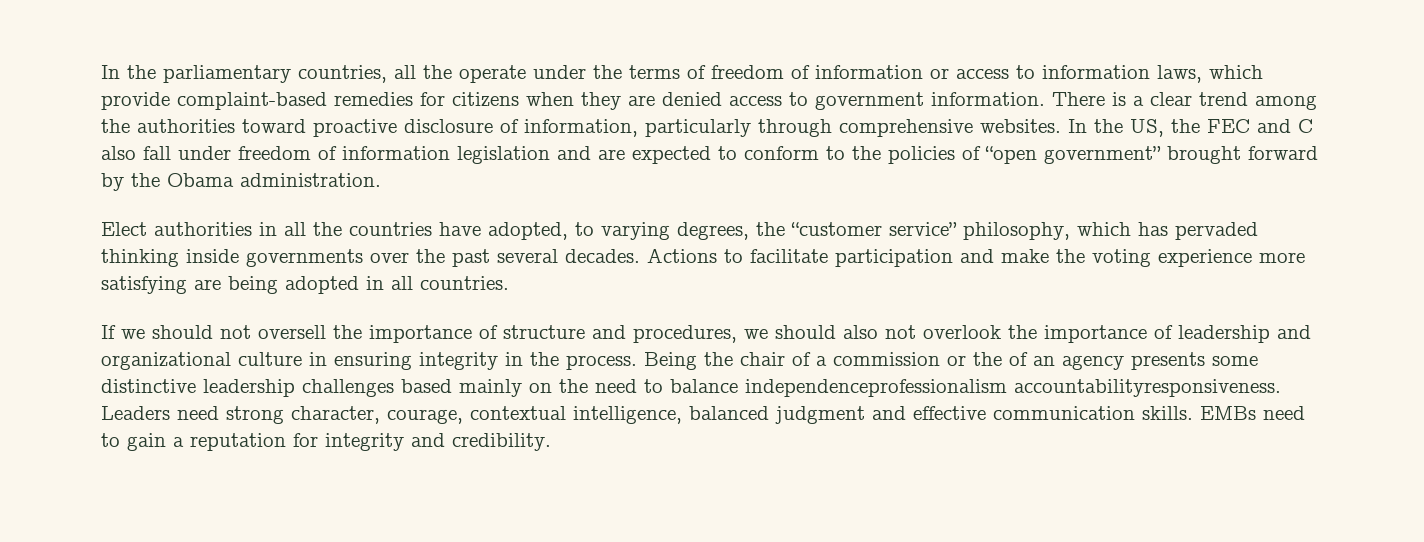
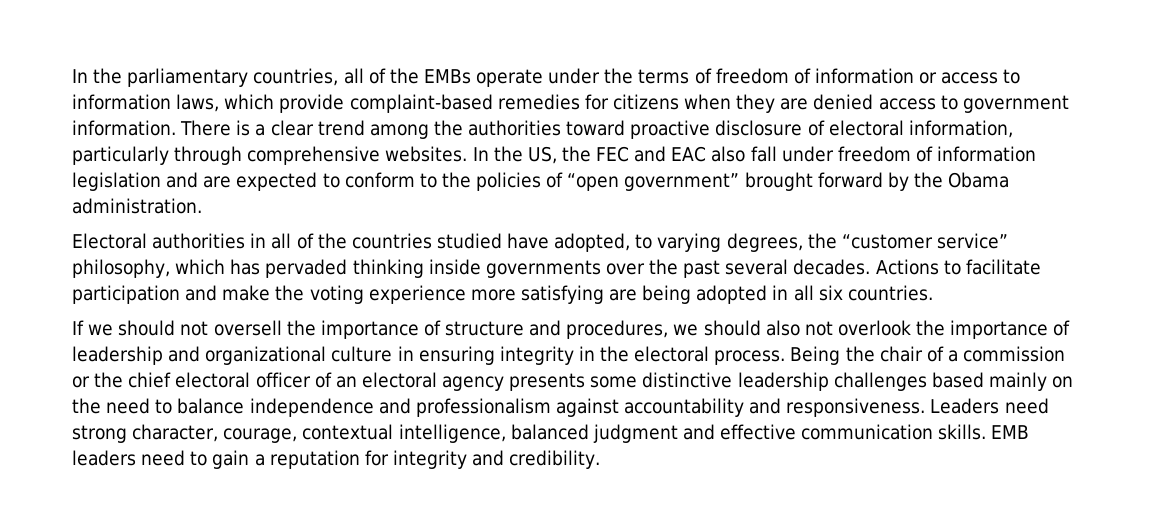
[423,65,452,79] the -> [368,68,471,84] of the EMBs
(519, 126) none -> [828,120,904,136] electoral
[1298,119,1313,133] C -> [671,146,707,162] EAC
[101,222,147,236] Elect -> [72,233,147,249] Electoral
(306, 229) none -> [296,233,314,249] of
(432, 229) none -> [436,233,502,249] studied
(413, 283) none -> [818,285,843,301] six
(559, 359) none -> [634,346,710,362] electoral
(1002, 359) none -> [128,372,311,388] chief electoral officer
(1055, 361) none -> [361,372,437,388] electoral
[745,379,1281,397] independenceprofessionalism accountabilityresponsiveness. -> [249,398,926,417] independence and professionalism against accountability and responsiveness.
[1200,406,1256,420] EMBs -> [991,425,1030,439] [72,450,136,466] EMB leaders

